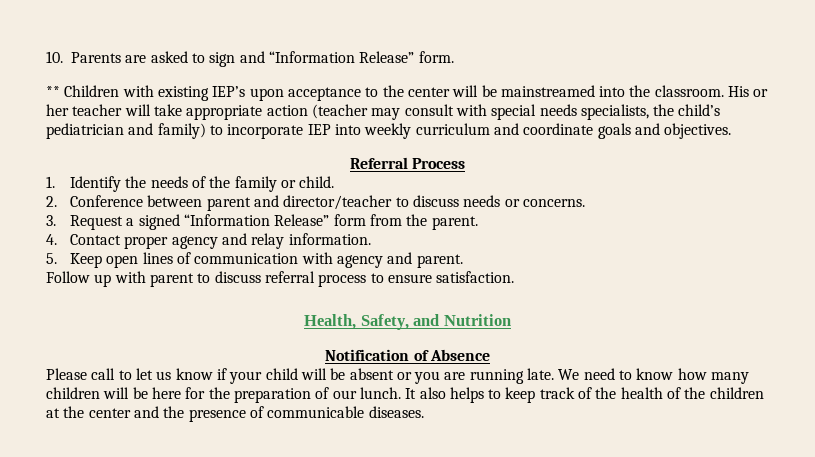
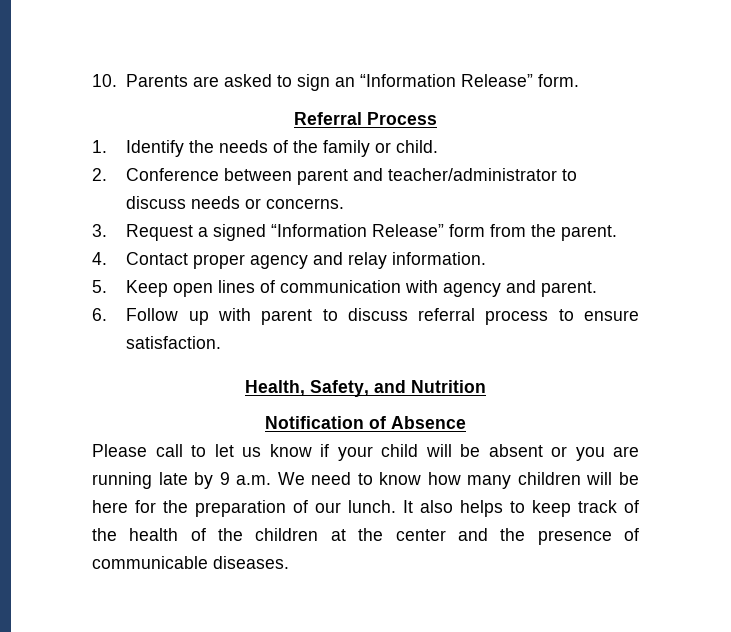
[239,51,265,63] and -> [335,77,356,87] an
[46,85,769,101] [46,104,721,120] [46,123,732,139] // ** Children with existing IEP’s upon acceptance to the center will be mainstreamed into the classroom. His or her teacher will take appropriate action (teacher may consult with special needs specialists, the child’s pediatrician and family) to incorporate IEP into weekly curriculum and coordinate goals and objectives. -> (580, 80) none
[283,195,393,210] director/teacher -> [388,168,558,181] teacher/administrator
(463, 261) none -> [92,308,107,321] 6.
[527,368,555,380] late. -> [158,472,272,489] late by 9 a.m.

